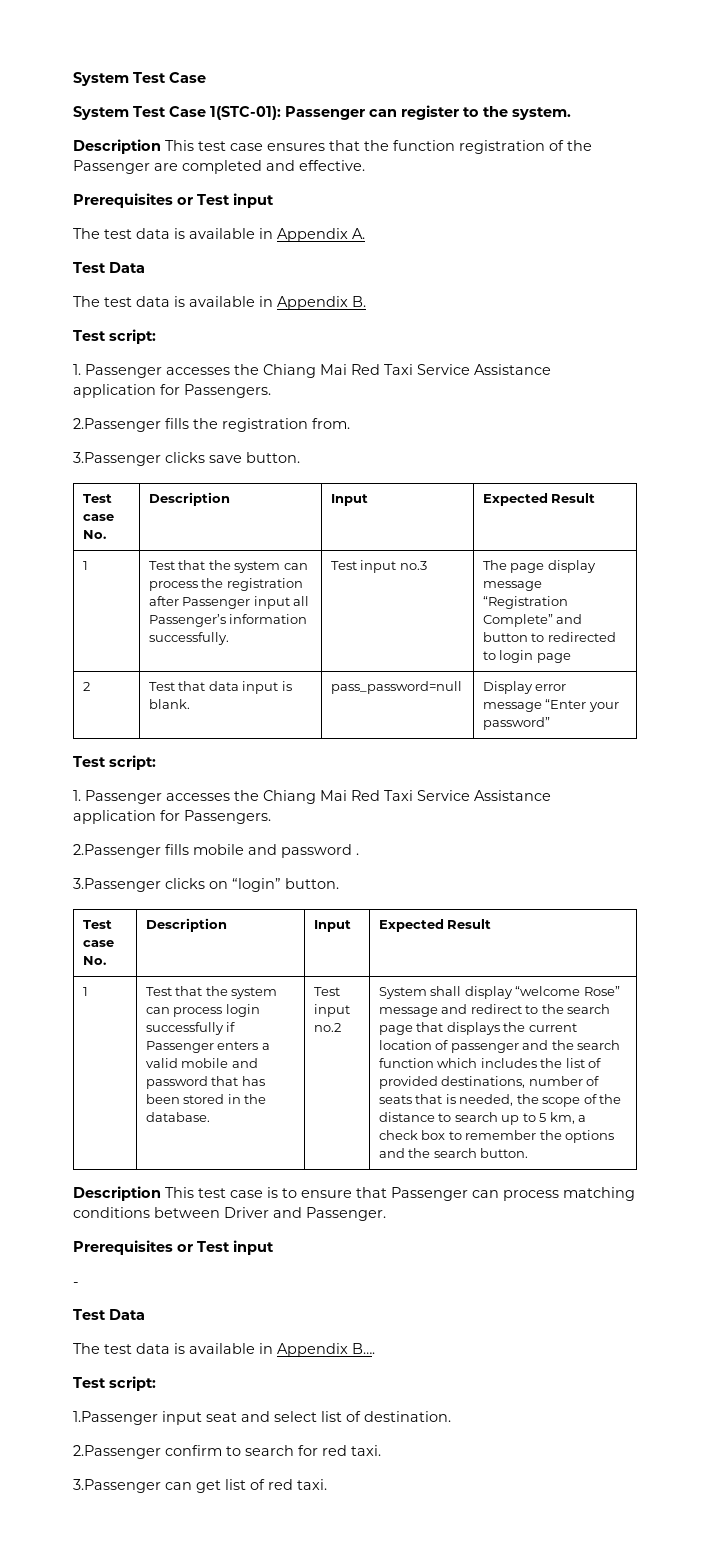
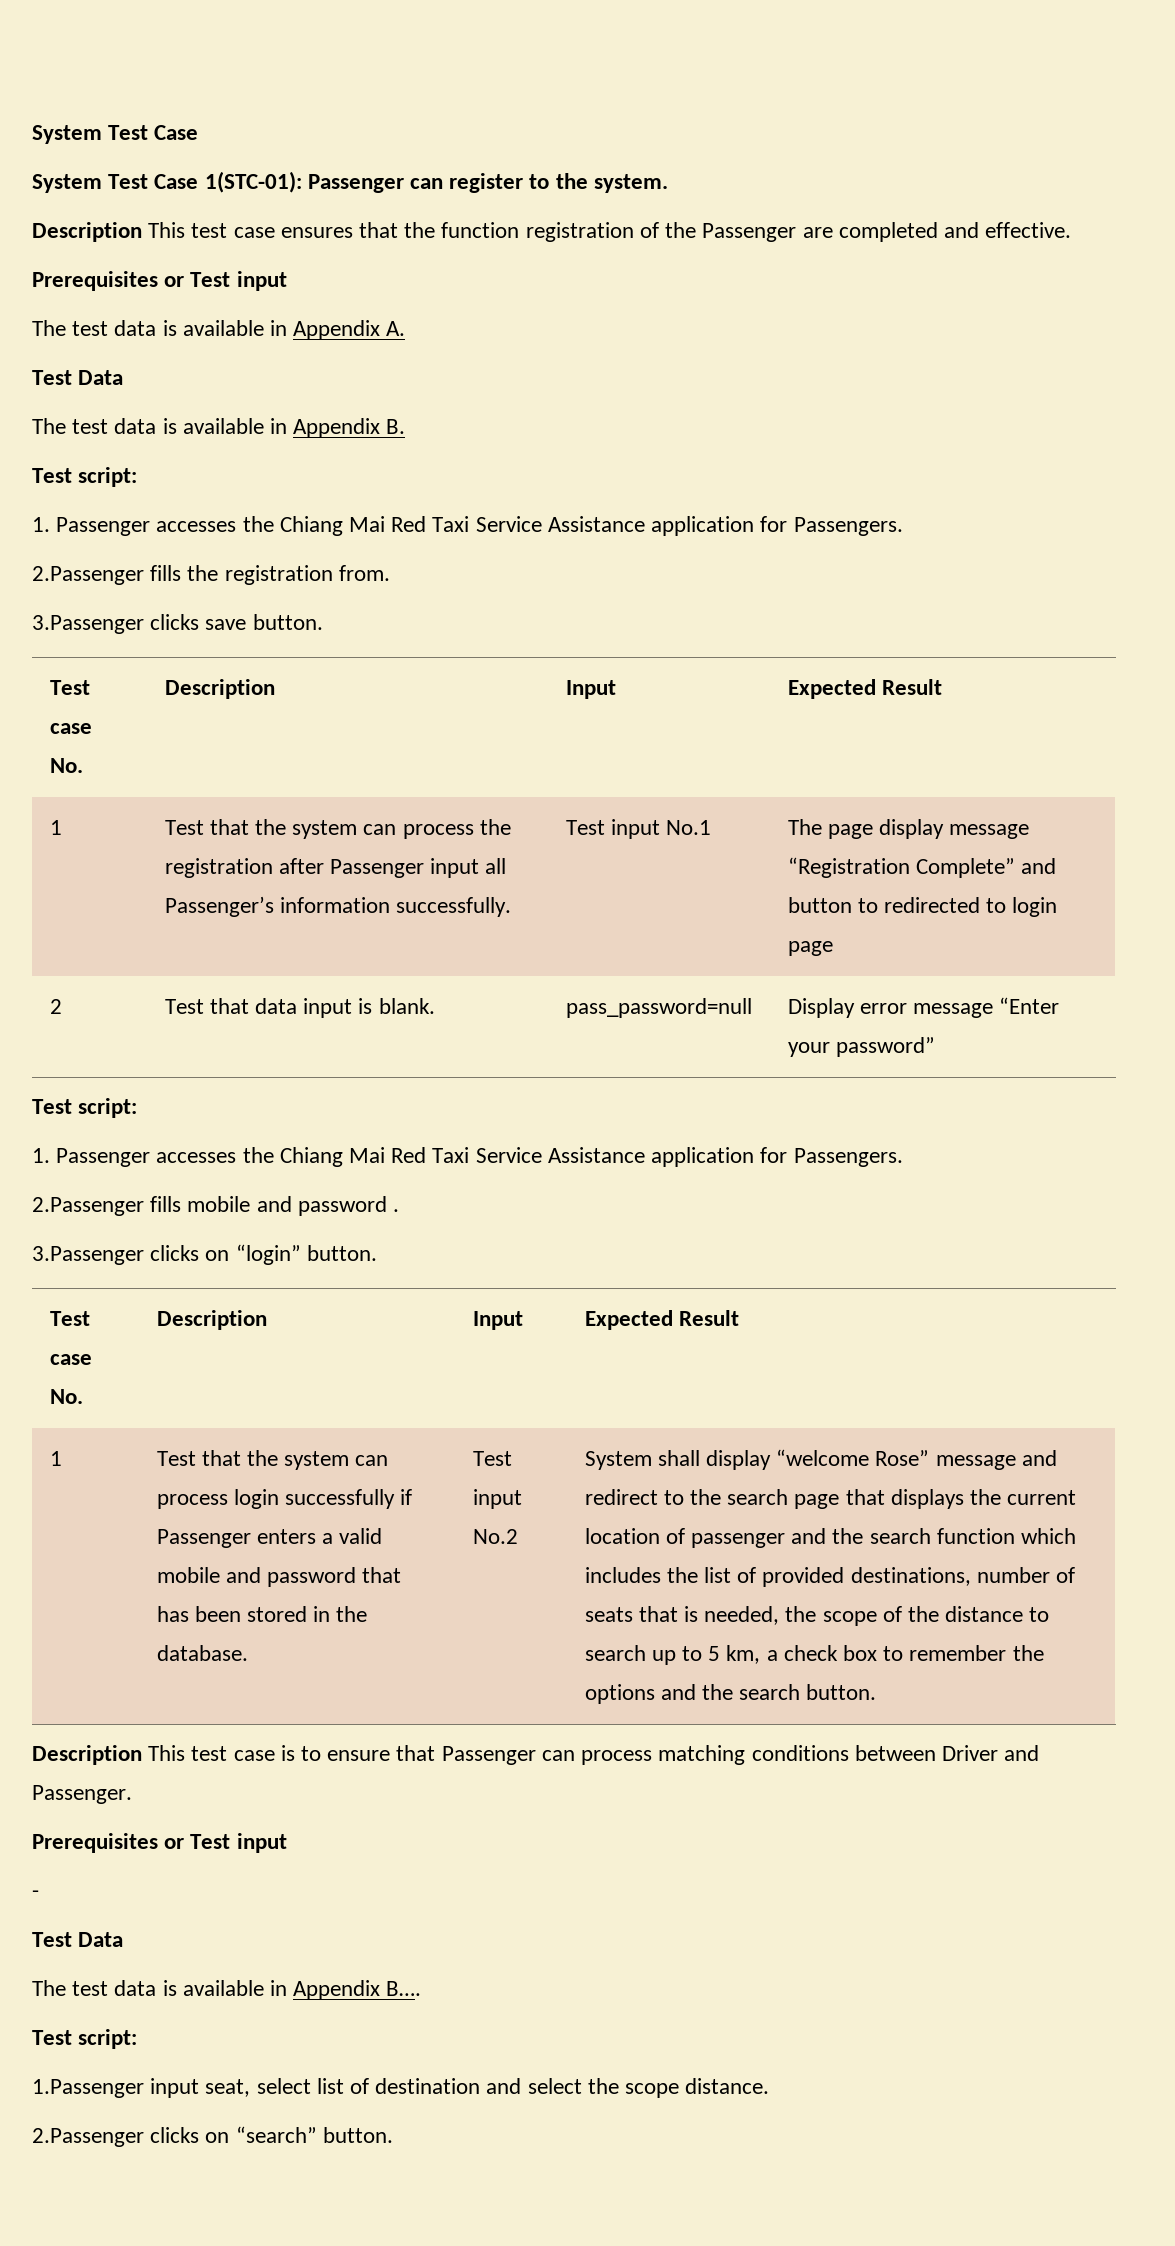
[399,561,427,570] no.3 -> [665,820,711,835] No.1
[313,1023,341,1032] no.2 -> [472,1529,518,1544] No.2
[206,1411,270,1422] seat and -> [205,2079,251,2097] seat,
[364,1411,451,1422] [73,1445,381,1459] [73,1479,327,1493] destination. // 2.Passenger confirm to search for red taxi. // 3.Passenger can get list of red taxi. -> [375,2078,770,2098] [32,2126,393,2147] destination and select the scope distance. // 2.Passenger clicks on “search” button.

